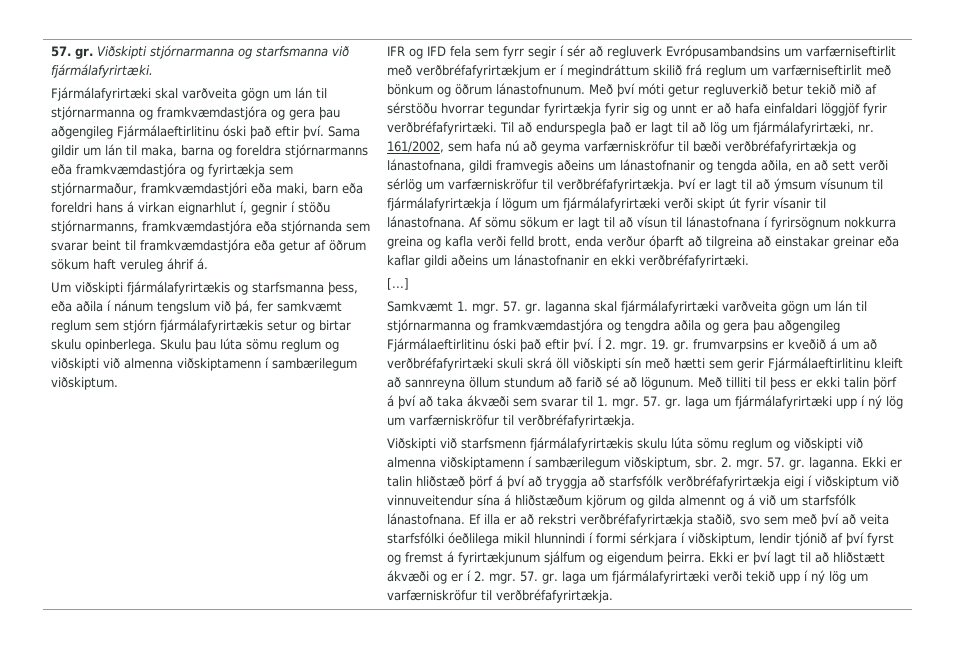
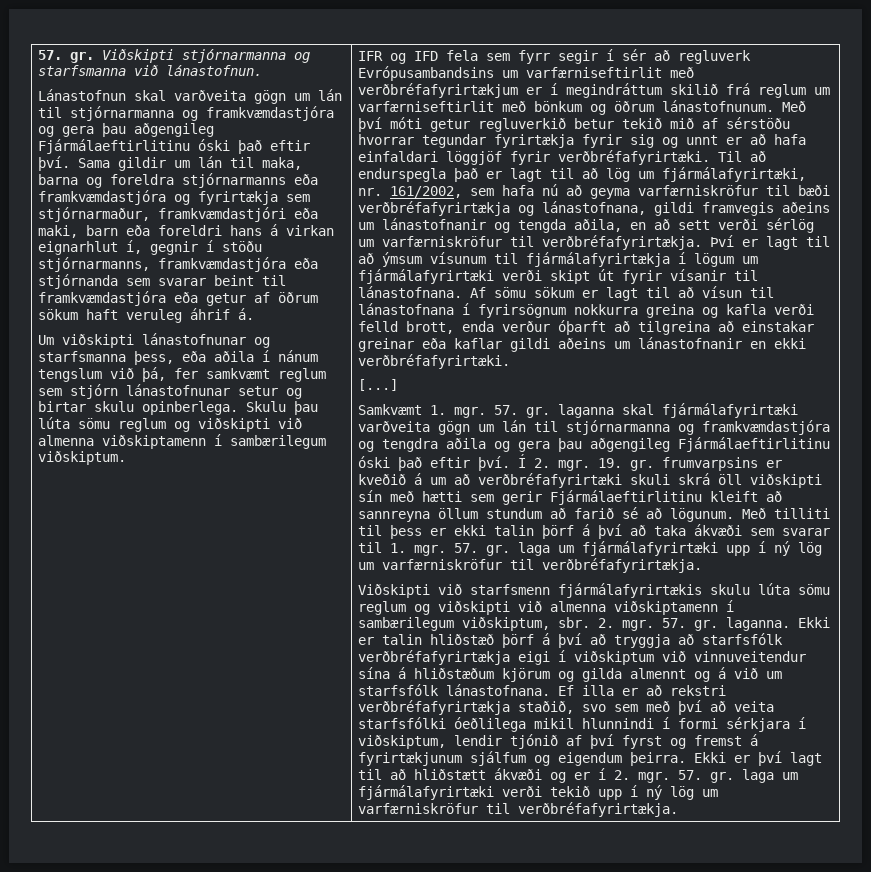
[51,64,154,78] [51,87,152,101] fjármálafyrirtæki. // Fjármálafyrirtæki -> [166,65,263,76] [38,89,127,101] lánastofnun. // Lánastofnun
[127,281,231,295] fjármálafyrirtækis -> [142,333,247,345] lánastofnunar
[160,319,264,333] fjármálafyrirtækis -> [126,384,231,396] lánastofnunar

